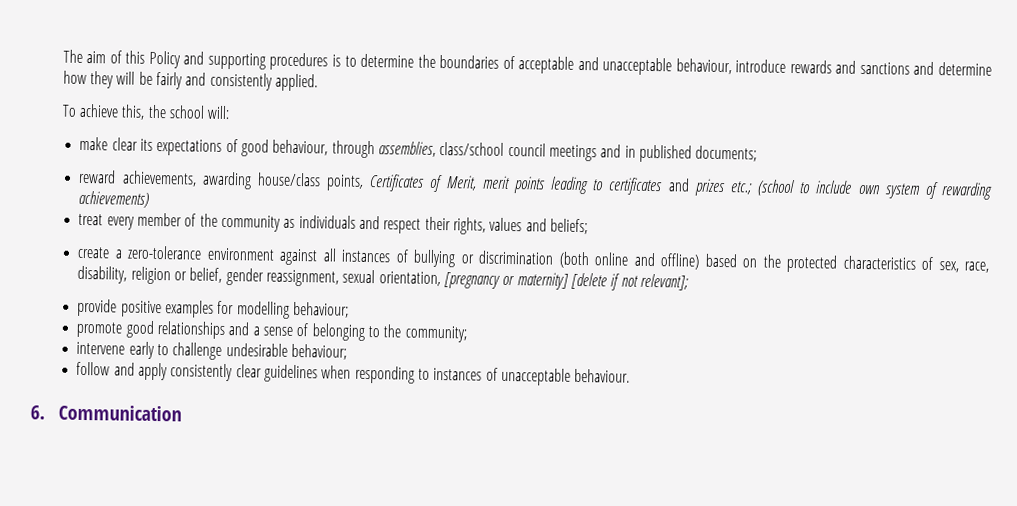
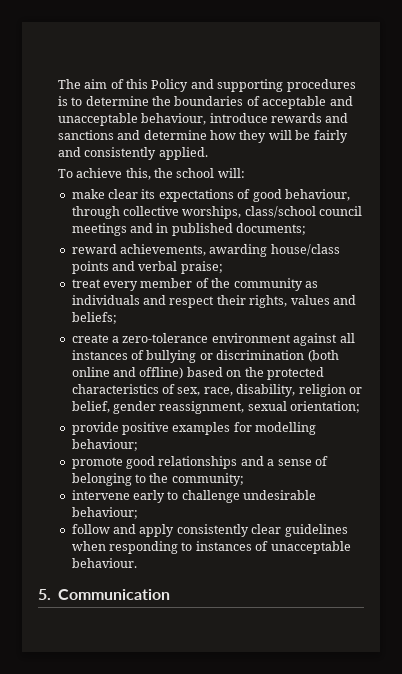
[377,141,436,157] assemblies, -> [123,206,242,219] collective worships,
[326,174,994,200] [78,190,150,208] points, Certificates of Merit, merit points leading to certificates and prizes etc.; (school to include own system of rewarding achievements) -> [71,261,223,274] points and verbal praise;
[378,271,689,291] orientation, [pregnancy or maternity] [delete if not relevant]; -> [290,401,361,413] orientation;
[30,405,45,420] 6. -> [38,589,51,600] 5.

